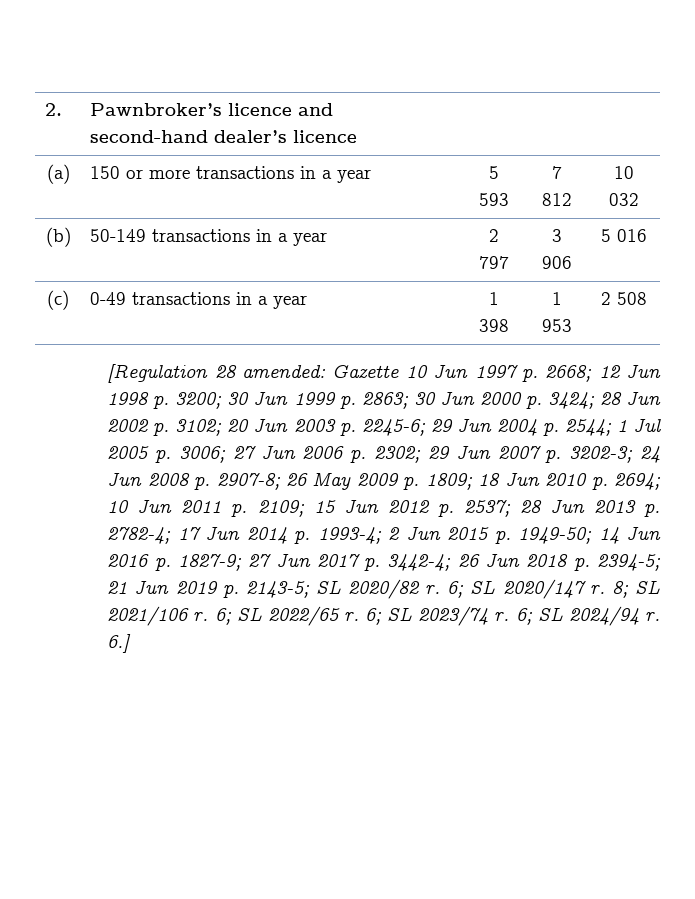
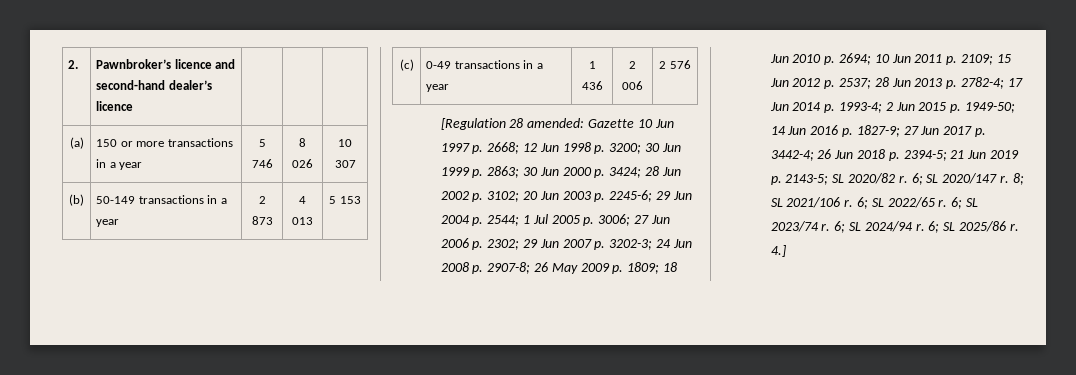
[479,193,509,206] [552,166,562,179] [542,193,572,206] [614,166,634,179] [609,193,639,206] 593 | 7 812 | 10 032 -> [251,159,273,168] [299,138,306,147] [292,159,313,168] [338,139,352,147] [334,160,356,168] 746 | 8 026 | 10 307
[479,256,509,269] [552,229,562,242] [542,256,572,269] [601,229,647,242] 797 | 3 906 | 5 016 -> [251,216,273,225] [299,196,306,204] [292,217,313,225] [329,196,361,204] 873 | 4 013 | 5 153
[479,319,509,332] [552,292,562,305] [542,319,572,332] [601,292,647,305] 398 | 1 953 | 2 508 -> [581,81,603,90] [629,61,636,69] [622,81,643,90] [659,60,691,69] 436 | 2 006 | 2 576
[107,634,132,653] 6.] -> [928,221,1019,233] [770,245,786,257] 6; SL 2025/86 r. 4.]

